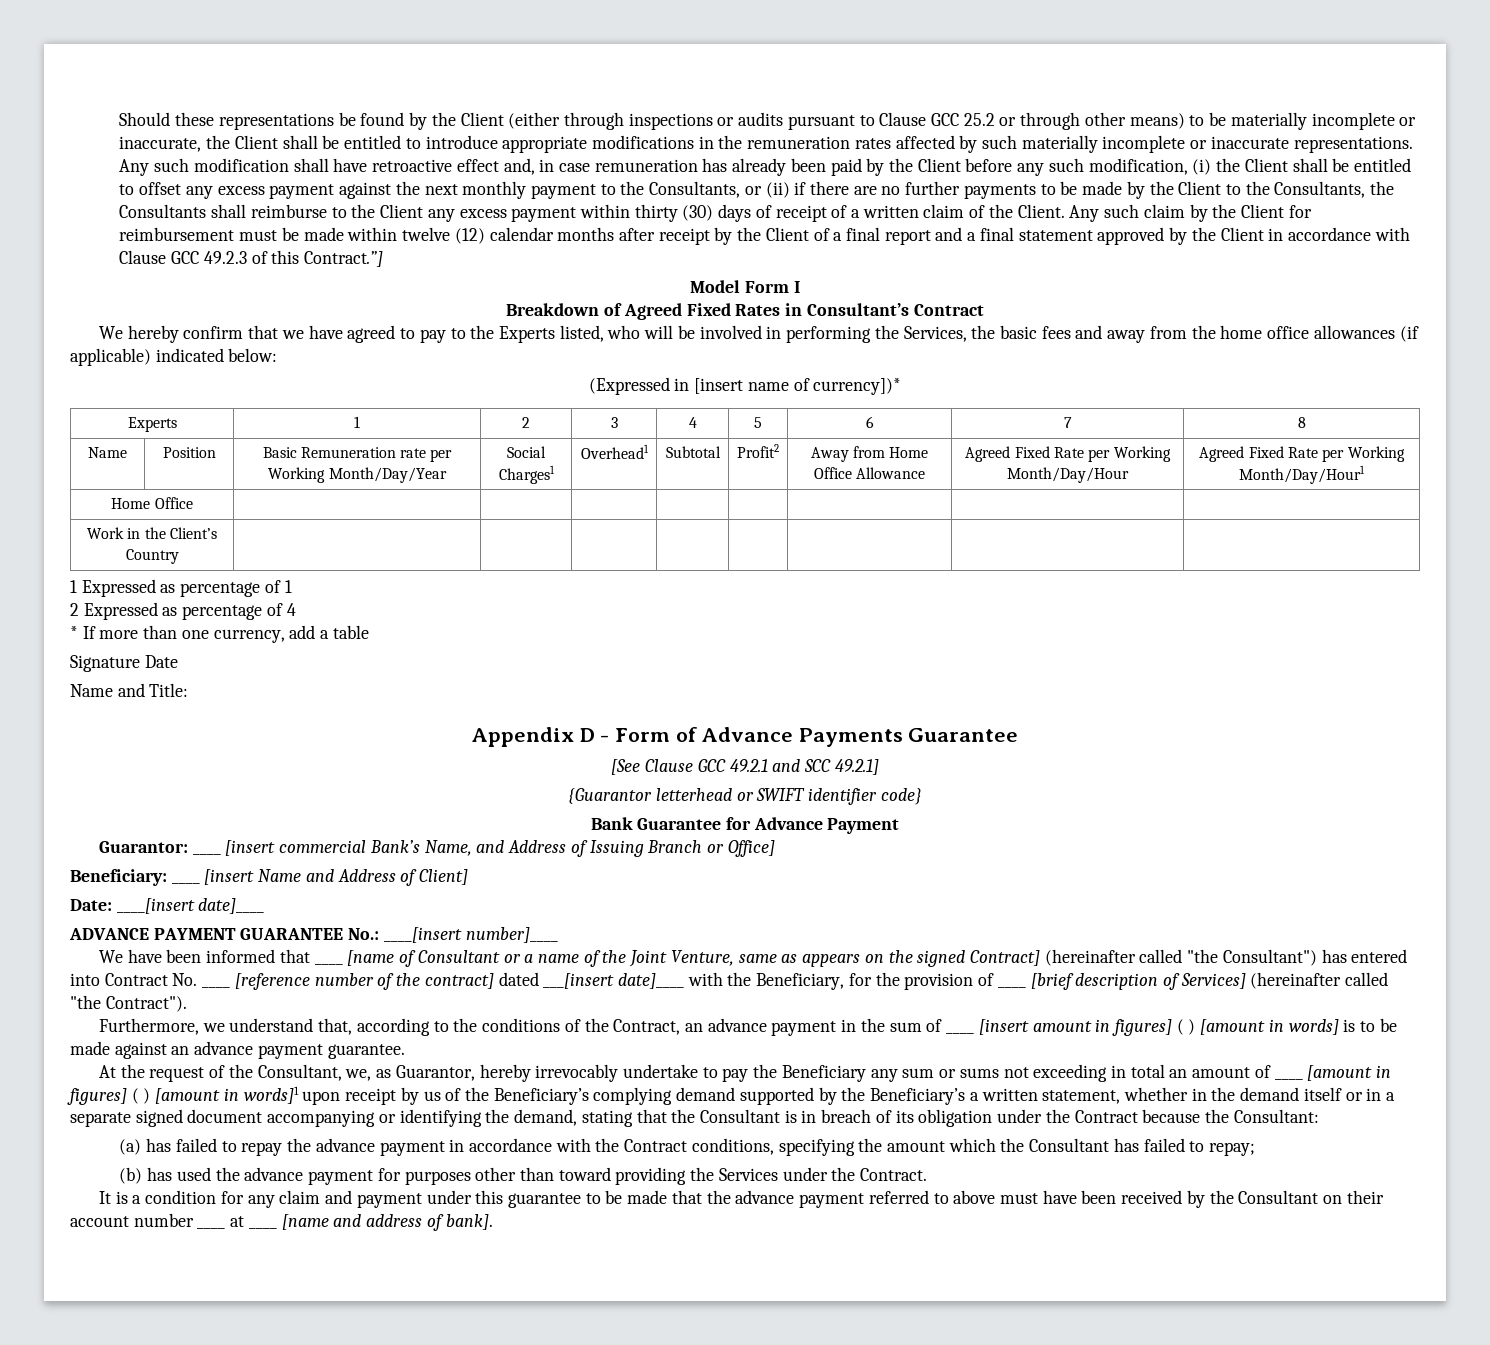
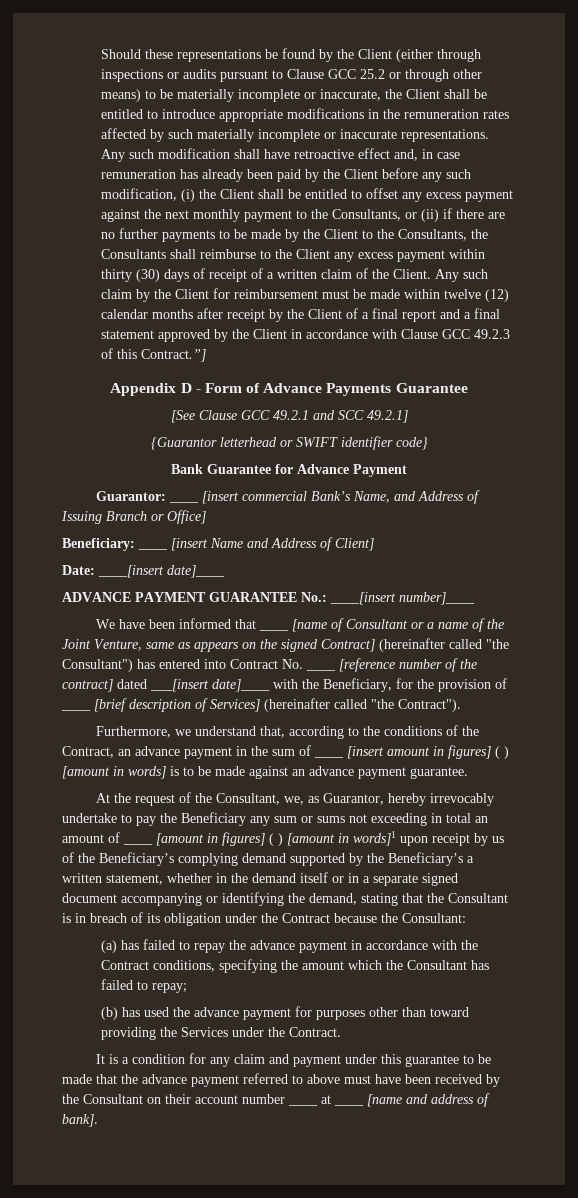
[690,280,800,293] [506,303,984,320] [99,325,1419,343] [70,348,278,366] [588,377,902,395] [127,417,177,432] [354,416,361,428] [522,417,530,428] [610,417,618,428] [688,417,697,428] [754,417,762,428] [865,416,874,428] [1063,417,1072,428] [1297,417,1306,428] [88,447,127,458] [162,447,216,458] [262,447,453,462] [268,467,447,483] [507,446,546,458] [498,465,555,484] [580,444,649,459] [665,446,721,458] [737,444,779,458] [810,446,929,462] [813,467,926,479] [965,446,1171,462] [1007,467,1129,483] [1199,446,1405,462] [1239,465,1365,484] [111,497,193,509] [87,527,217,539] [125,549,179,564] [70,579,292,597] [70,602,296,620] [70,625,369,643] [70,655,178,672] [70,683,189,697] // Model Form I // Breakdown of Agreed Fixed Rates in Consultant’s Contract // We hereby confirm that we have agreed to pay to the Experts listed, who will be involved in performing the Services, the basic fees and away from the home office allowances (if applicable) indicated below: // (Expressed in [insert name of currency])* // Experts | 1 | 2 | 3 | 4 | 5 | 6 | 7 | 8 // Name | Position | Basic Remuneration rate per Working Month/Day/Year | Social Charges1 | Overhead1 | Subtotal | Profit2 | Away from Home Office Allowance | Agreed Fixed Rate per Working Month/Day/Hour | Agreed Fixed Rate per Working Month/Day/Hour1 // Home Office | | | | | | | | // Work in the Client’s Country | | | | | | | | // 1 Expressed as percentage of 1 // 2 Expressed as percentage of 4 // * If more than one currency, add a table // Signature Date // Name and Title: -> (207, 355) none

